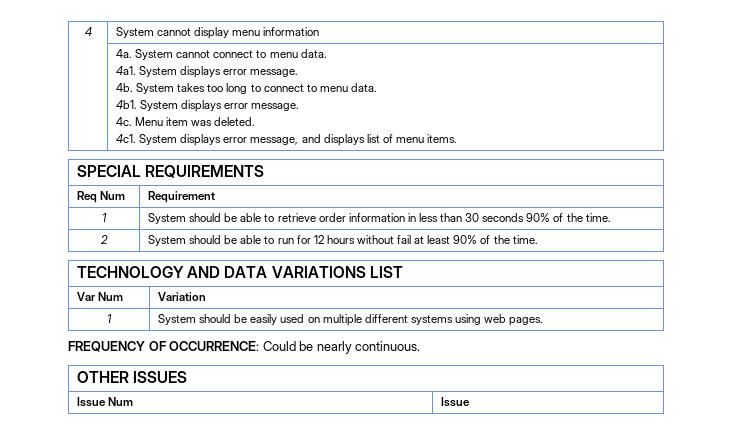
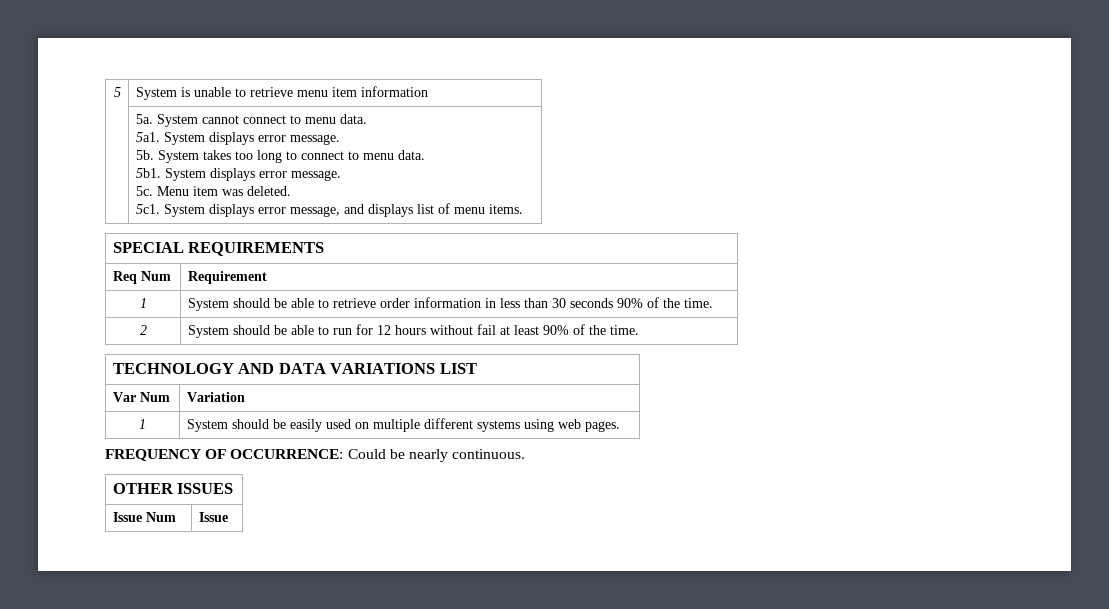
[84,27,92,36] [115,27,261,39] 4 | System cannot display menu -> [113,87,121,97] [135,87,357,100] 5 | System is unable to retrieve menu item
[115,49,132,58] 4a. -> [135,114,153,124] 5a.
[115,66,299,78] [115,83,133,92] 4a1. System displays error message. // 4b. -> [135,132,340,145] [135,150,154,160] 5a1. System displays error message. // 5b.
[115,100,300,112] [115,117,132,126] 4b1. System displays error message. // 4c. -> [135,168,341,181] [135,186,153,196] 5b1. System displays error message. // 5c.
[115,134,136,143] 4c1. -> [135,204,160,214] 5c1.

